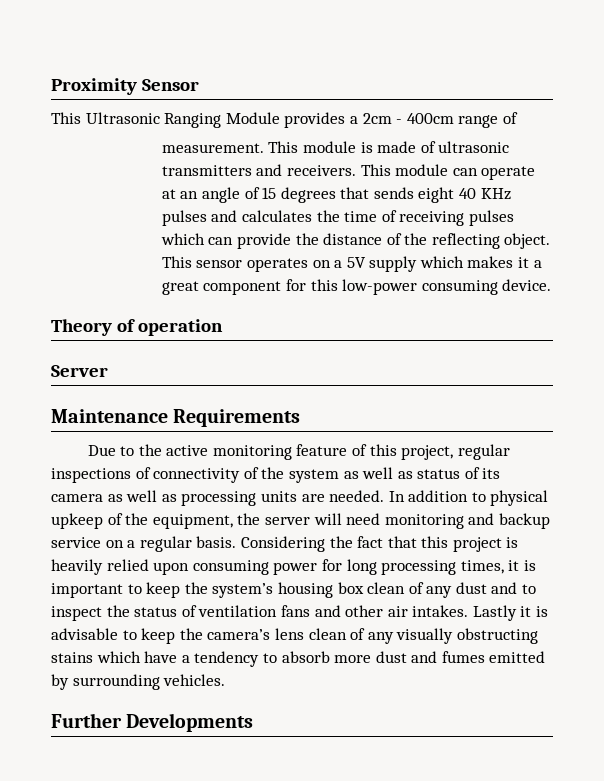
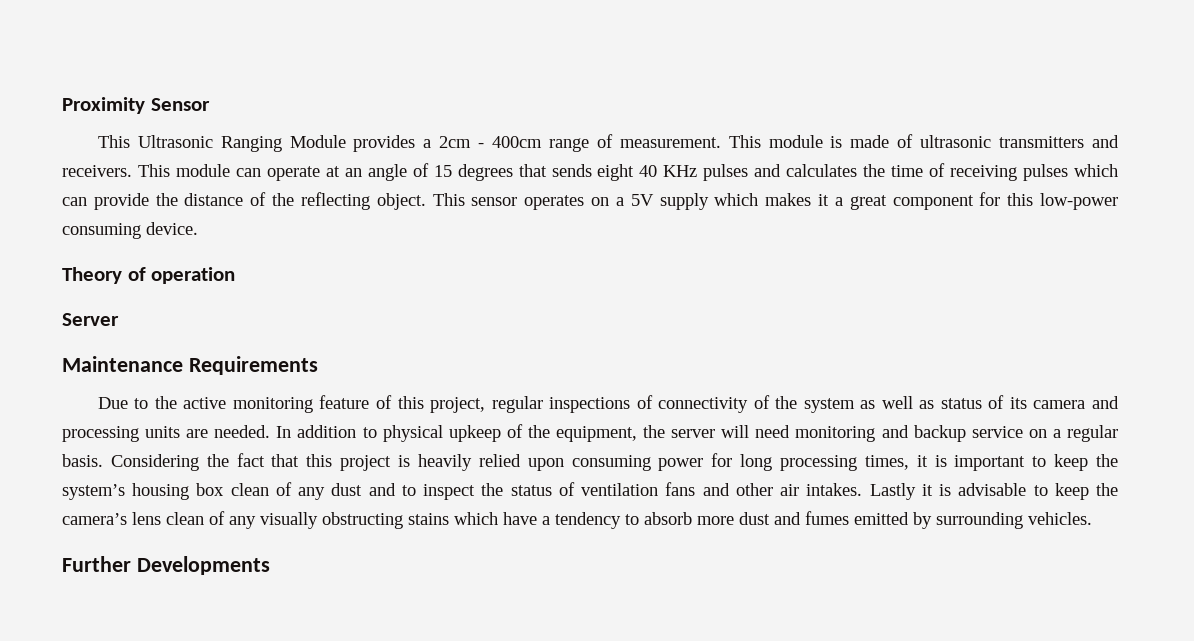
(518, 118) // -> (613, 141) none
[107,490,177,502] as well as -> [1091,396,1119,409] and

